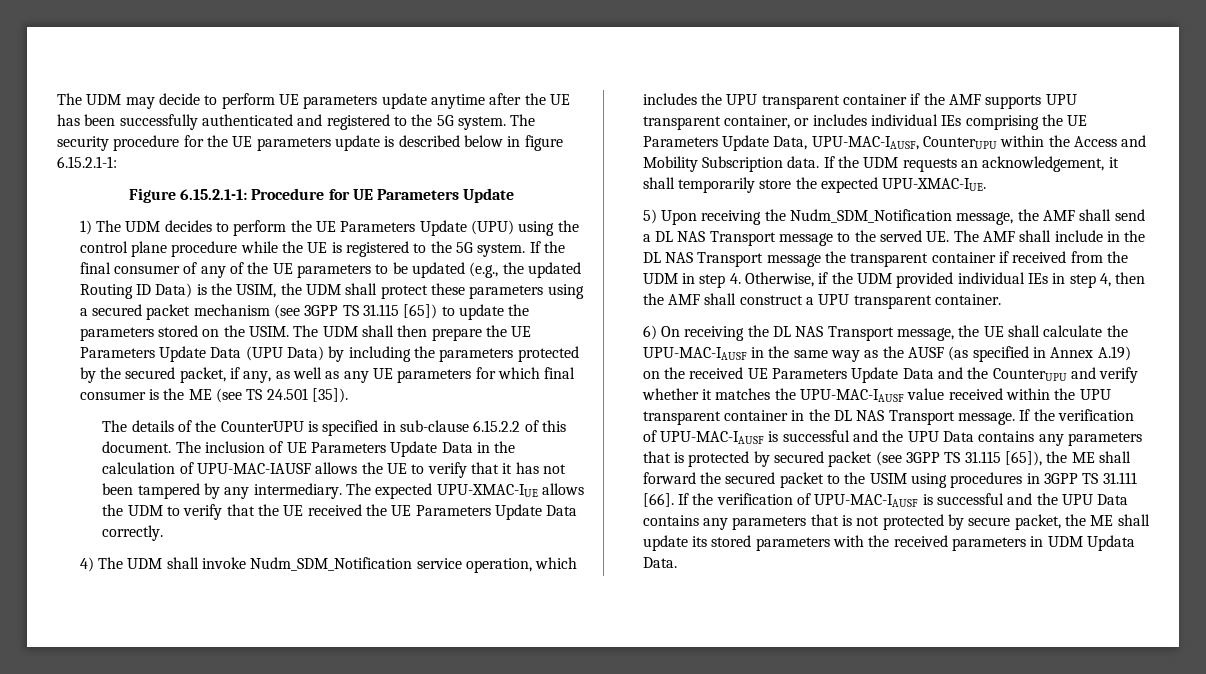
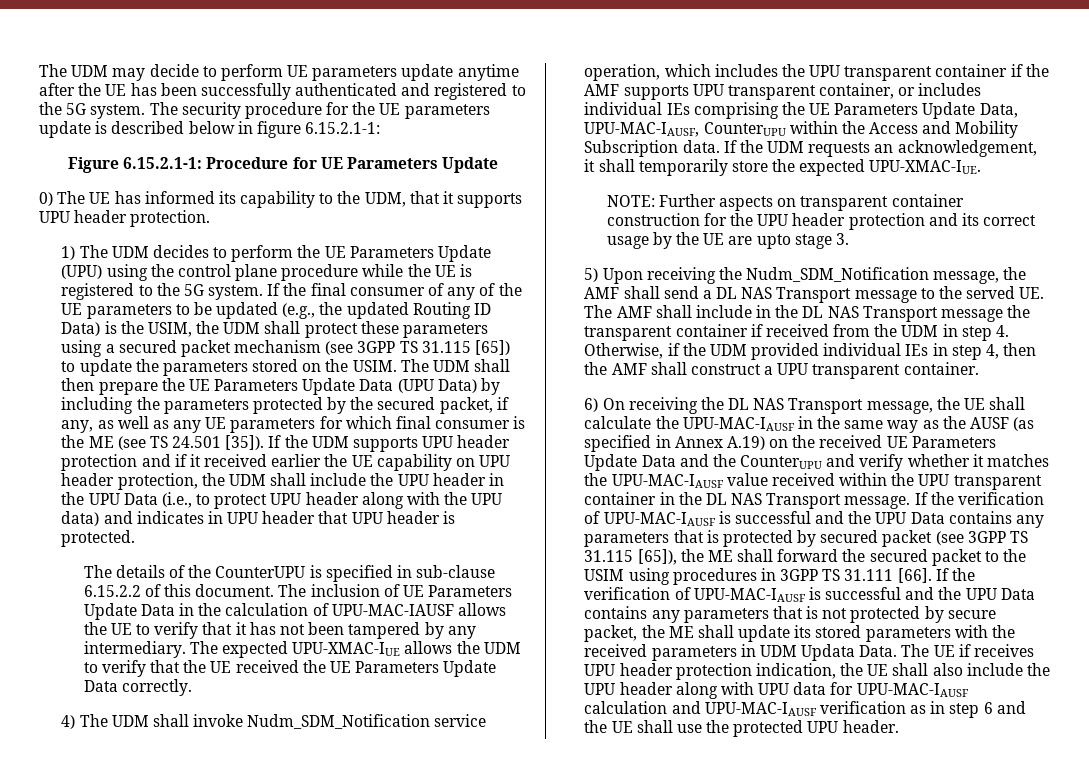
(515, 195) none -> [39,191,523,208] [39,210,211,227] // 0) The UE has informed its capability to the UDM, that it supports UPU header protection.
(348, 395) none -> [268,435,511,452] [61,454,511,471] [61,473,504,490] [61,492,503,509] [61,511,455,526] [61,530,136,547] If the UDM supports UPU header protection and if it received earlier the UE capability on UPU header protection, the UDM shall include the UPU header in the UPU Data (i.e., to protect UPU header along with the UPU data) and indicates in UPU header that UPU header is protected.
(987, 184) none -> [606,194,964,211] [606,213,1037,230] [606,232,849,249] // NOTE: Further aspects on transparent container construction for the UPU header protection and its correct usage by the UE are upto stage 3.
(677, 562) none -> [901,644,1034,657] [584,663,1050,680] [584,682,969,699] [584,701,1026,718] [584,720,899,737] The UE if receives UPU header protection indication, the UE shall also include the UPU header along with UPU data for UPU-MAC-IAUSF calculation and UPU-MAC-IAUSF verification as in step 6 and the UE shall use the protected UPU header.

